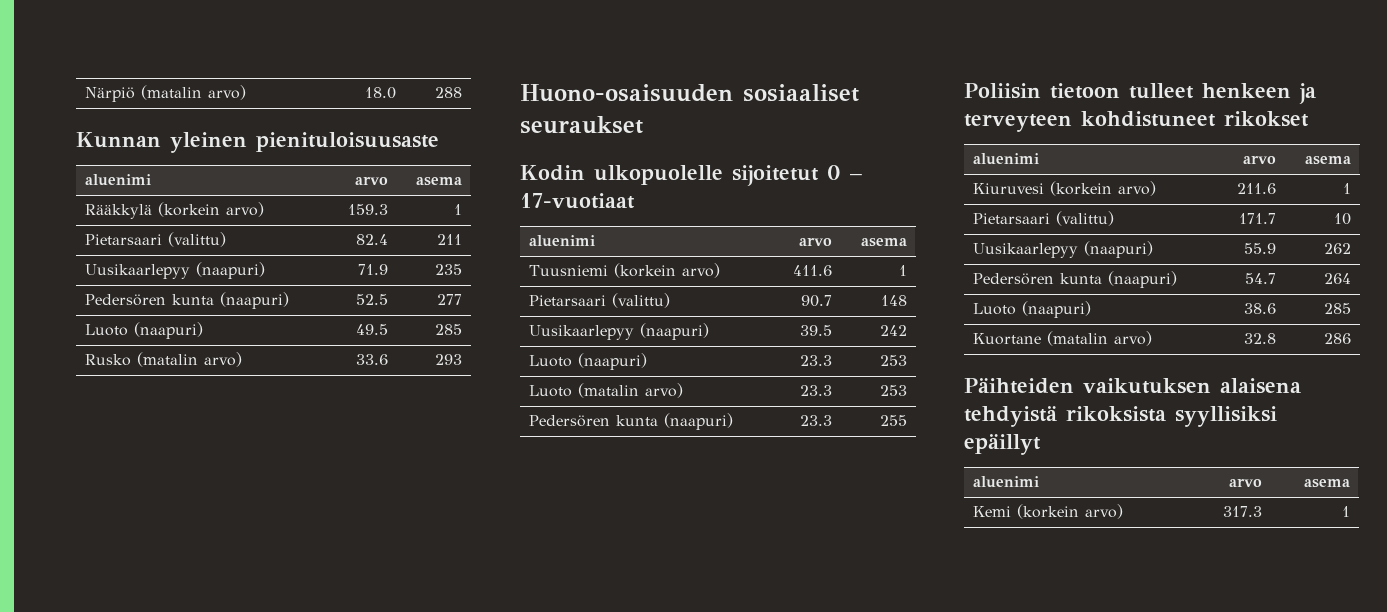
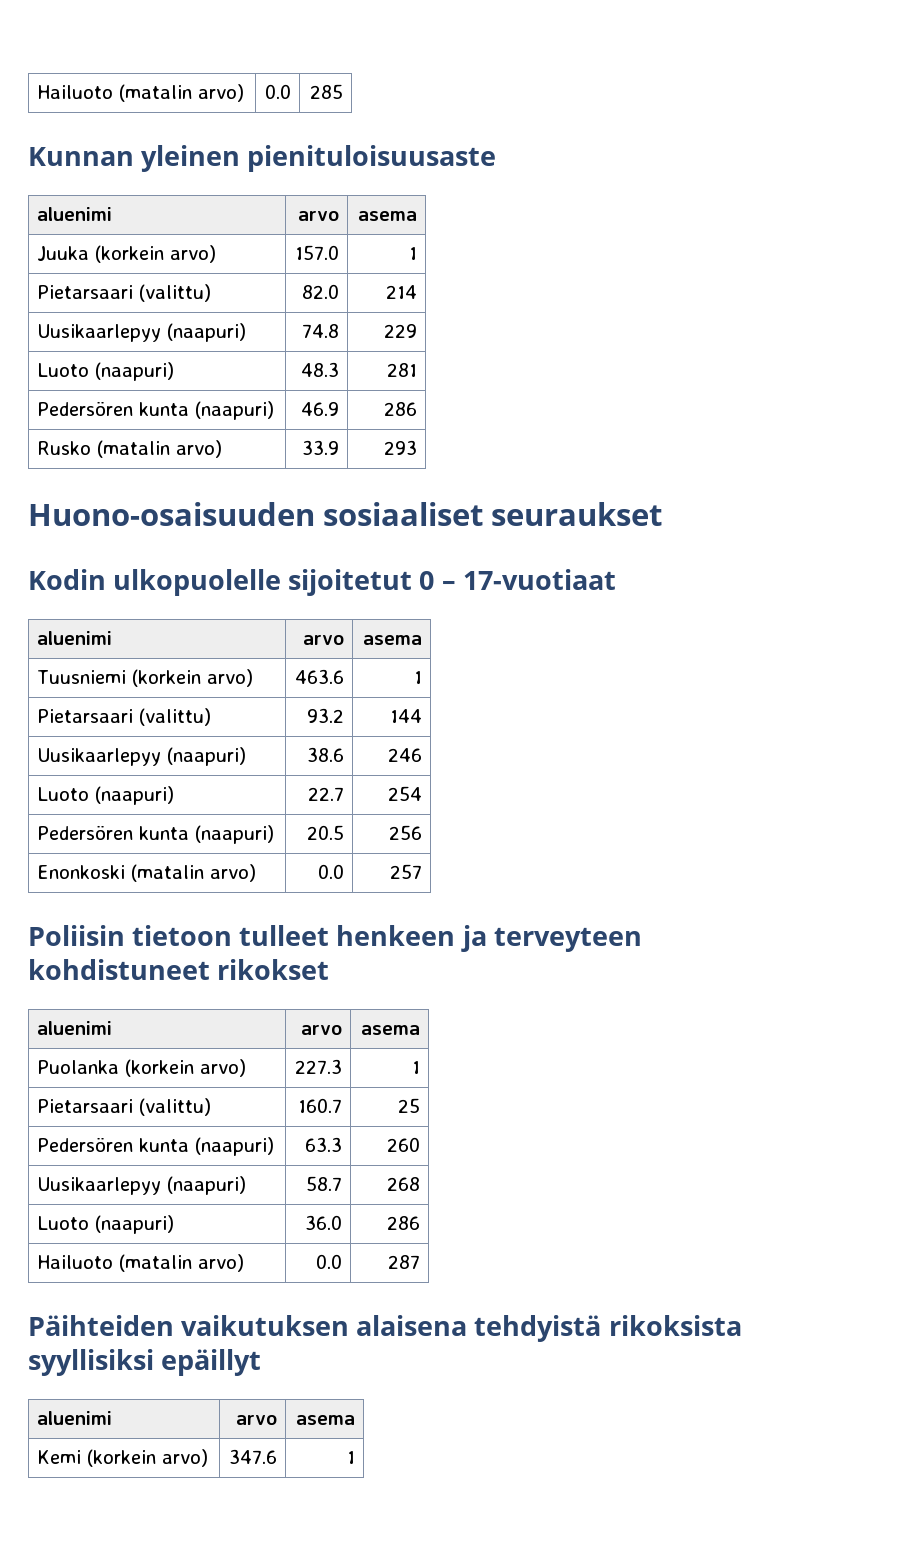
[85,85,247,102] [364,87,396,99] [434,87,462,98] Närpiö (matalin arvo) | 18.0 | 288 -> [36,84,244,102] [265,84,292,99] [310,84,344,99] Hailuoto (matalin arvo) | 0.0 | 285
[85,202,265,219] [347,204,388,215] [453,204,462,215] [85,232,227,247] [355,234,388,245] [436,234,462,245] [85,262,266,279] [357,264,388,275] [434,264,462,275] [85,292,290,309] [355,294,388,305] [436,294,462,305] [85,322,204,339] [355,324,388,335] [434,324,462,335] Rääkkylä (korkein arvo) | 159.3 | 1 // Pietarsaari (valittu) | 82.4 | 211 // Uusikaarlepyy (naapuri) | 71.9 | 235 // Pedersören kunta (naapuri) | 52.5 | 277 // Luoto (naapuri) | 49.5 | 285 -> [36,245,216,263] [295,245,340,260] [409,247,418,260] [36,284,211,302] [302,284,340,299] [386,285,418,299] [36,323,246,342] [302,324,340,338] [384,324,418,338] [36,362,174,381] [301,362,340,377] [387,363,418,377] [36,401,274,420] [301,402,340,416] [384,402,418,416] Juuka (korkein arvo) | 157.0 | 1 // Pietarsaari (valittu) | 82.0 | 214 // Uusikaarlepyy (naapuri) | 74.8 | 229 // Luoto (naapuri) | 48.3 | 281 // Pedersören kunta (naapuri) | 46.9 | 286
[355,354,388,365] 33.6 -> [302,440,340,455] 33.9
[792,265,832,276] [898,265,907,276] [529,293,671,308] [800,295,832,307] [880,295,907,306] [529,323,710,340] [799,325,832,336] [879,325,907,336] [529,353,648,370] [799,355,832,366] [879,355,907,366] [529,383,684,398] [799,385,832,396] [879,385,907,396] [529,413,734,430] [799,415,832,426] [879,415,907,426] 411.6 | 1 // Pietarsaari (valittu) | 90.7 | 148 // Uusikaarlepyy (naapuri) | 39.5 | 242 // Luoto (naapuri) | 23.3 | 253 // Luoto (matalin arvo) | 23.3 | 253 // Pedersören kunta (naapuri) | 23.3 | 255 -> [295,669,345,684] [414,671,423,684] [36,708,211,726] [307,708,345,723] [390,709,423,723] [36,747,246,766] [307,747,345,762] [388,748,423,762] [36,786,174,805] [308,787,345,801] [388,786,423,801] [36,825,274,844] [307,825,345,840] [389,825,423,840] [36,864,256,882] [318,864,345,879] [390,864,423,879] 463.6 | 1 // Pietarsaari (valittu) | 93.2 | 144 // Uusikaarlepyy (naapuri) | 38.6 | 246 // Luoto (naapuri) | 22.7 | 254 // Pedersören kunta (naapuri) | 20.5 | 256 // Enonkoski (matalin arvo) | 0.0 | 257
[973,181,1157,196] [1236,183,1276,194] [1342,183,1351,194] [973,211,1115,226] [1238,213,1276,224] [1333,213,1351,225] [973,241,1154,258] [1243,243,1276,254] [1323,243,1351,254] [973,271,1178,288] [1244,273,1276,284] [1323,273,1351,284] [973,301,1092,318] [1243,303,1276,314] [1323,303,1351,314] [973,331,1153,346] [1243,333,1276,344] [1323,333,1351,344] Kiuruvesi (korkein arvo) | 211.6 | 1 // Pietarsaari (valittu) | 171.7 | 10 // Uusikaarlepyy (naapuri) | 55.9 | 262 // Pedersören kunta (naapuri) | 54.7 | 264 // Luoto (naapuri) | 38.6 | 285 // Kuortane (matalin arvo) | 32.8 | 286 -> [36,1059,246,1077] [295,1059,343,1074] [412,1061,421,1074] [36,1098,211,1116] [298,1098,343,1113] [398,1098,421,1113] [36,1137,274,1156] [305,1137,343,1152] [387,1137,421,1152] [36,1176,246,1195] [306,1176,343,1191] [387,1177,421,1191] [36,1215,174,1234] [305,1215,343,1230] [387,1216,421,1230] [36,1254,244,1272] [316,1254,343,1269] [388,1255,421,1269] Puolanka (korkein arvo) | 227.3 | 1 // Pietarsaari (valittu) | 160.7 | 25 // Pedersören kunta (naapuri) | 63.3 | 260 // Uusikaarlepyy (naapuri) | 58.7 | 268 // Luoto (naapuri) | 36.0 | 286 // Hailuoto (matalin arvo) | 0.0 | 287
[1222,506,1262,517] 317.3 -> [229,1449,278,1464] 347.6

